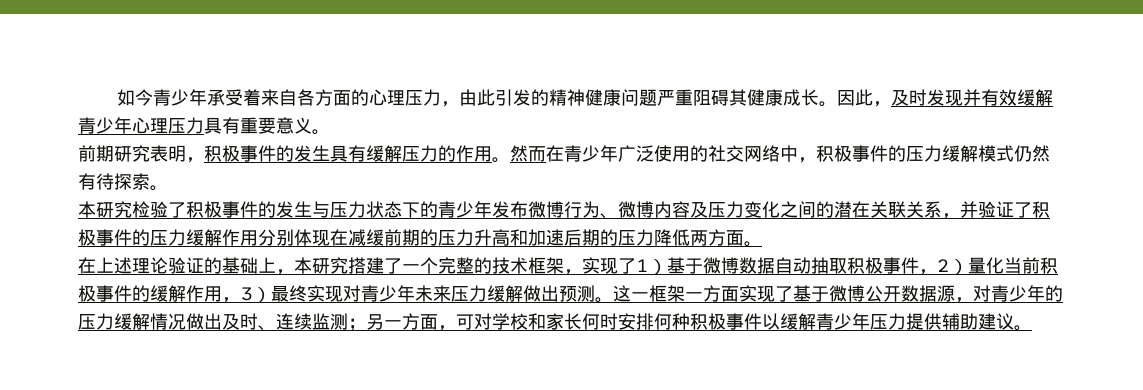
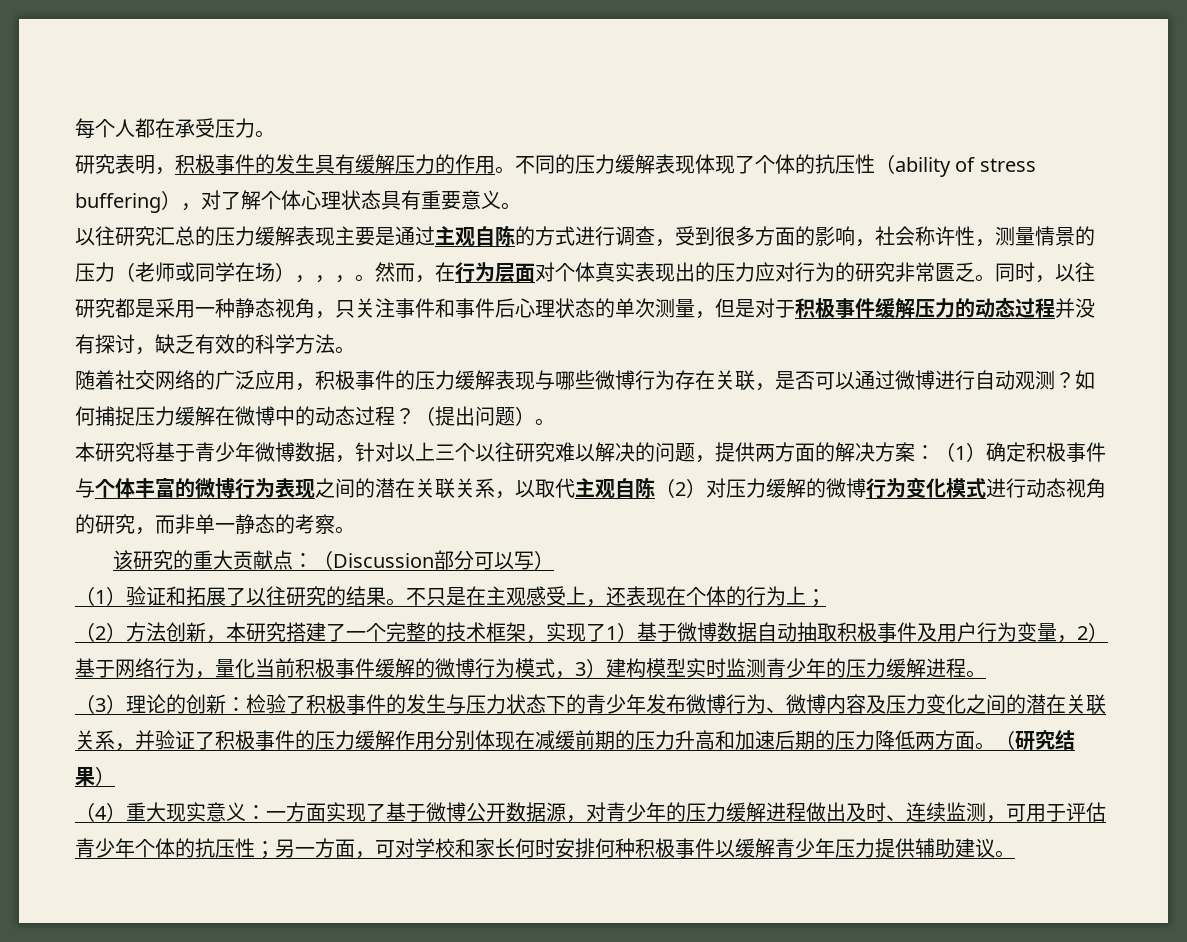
[117,89,1054,107] [78,117,330,135] [78,145,114,162] 如今青少年承受着来自各方面的心理压力，由此引发的精神健康问题严重阻碍其健康成长。因此，及时发现并有效缓解青少年心理压力具有重要意义。 // 前期 -> [75,118,275,139] 每个人都在承受压力。 //
[510,145,798,162] 然而在青少年广泛使用的社交网络中 -> [515,154,1036,177] [75,190,521,213] [75,225,1095,247] [75,262,1095,283] [75,297,1095,319] [75,334,355,355] [75,370,295,390] 不同的压力缓解表现体现了个体的抗压性（ability of stress buffering），对了解个体心理状态具有重要意义。 // 以往研究汇总的压力缓解表现主要是通过主观自陈的方式进行调查，受到很多方面的影响，社会称许性，测量情景的压力（老师或同学在场），，，。然而，在行为层面对个体真实表现出的压力应对行为的研究非常匮乏。同时，以往研究都是采用一种静态视角，只关注事件和事件后心理状态的单次测量，但是对于积极事件缓解压力的动态过程并没有探讨，缺乏有效的科学方法。 // 随着社交网络的广泛应用
[978,145,1050,162] [78,173,168,191] [78,201,132,218] 模式仍然有待探索。 // 本研究 -> [495,370,1095,391] [75,406,555,427] [75,442,1106,463] [75,477,1106,499] [75,514,355,535] [112,550,554,570] [75,586,826,607] [75,622,1108,643] [75,658,986,679] [75,694,246,714] 表现与哪些微博行为存在关联，是否可以通过微博进行自动观测？如何捕捉压力缓解在微博中的动态过程？（提出问题）。 // 本研究将基于青少年微博数据，针对以上三个以往研究难以解决的问题，提供两方面的解决方案：（1）确定积极事件与个体丰富的微博行为表现之间的潜在关联关系，以取代主观自陈（2）对压力缓解的微博行为变化模式进行动态视角的研究，而非单一静态的考察。 // 该研究的重大贡献点：（Discussion部分可以写） // （1）验证和拓展了以往研究的结果。不只是在主观感受上，还表现在个体的行为上； // （2）方法创新，本研究搭建了一个完整的技术框架，实现了1）基于微博数据自动抽取积极事件及用户行为变量，2）基于网络行为，量化当前积极事件缓解的微博行为模式，3）建构模型实时监测青少年的压力缓解进程。 // （3）理论的创新：
[78,257,1058,275] [78,285,685,303] // 在上述理论验证的基础上，本研究搭建了一个完整的技术框架，实现了1）基于微博数据自动抽取积极事件，2）量化当前积极事件的缓解作用，3）最终实现对青少年未来压力缓解做出预测。这一框架 -> [995,730,1075,750] [75,766,115,786] [75,802,266,822] （研究结果） // （4）重大现实意义：
[150,313,186,330] 情况 -> [766,802,806,822] 进程
(348, 321) none -> [986,802,1106,823] [75,838,255,858] ，可用于评估青少年个体的抗压性

